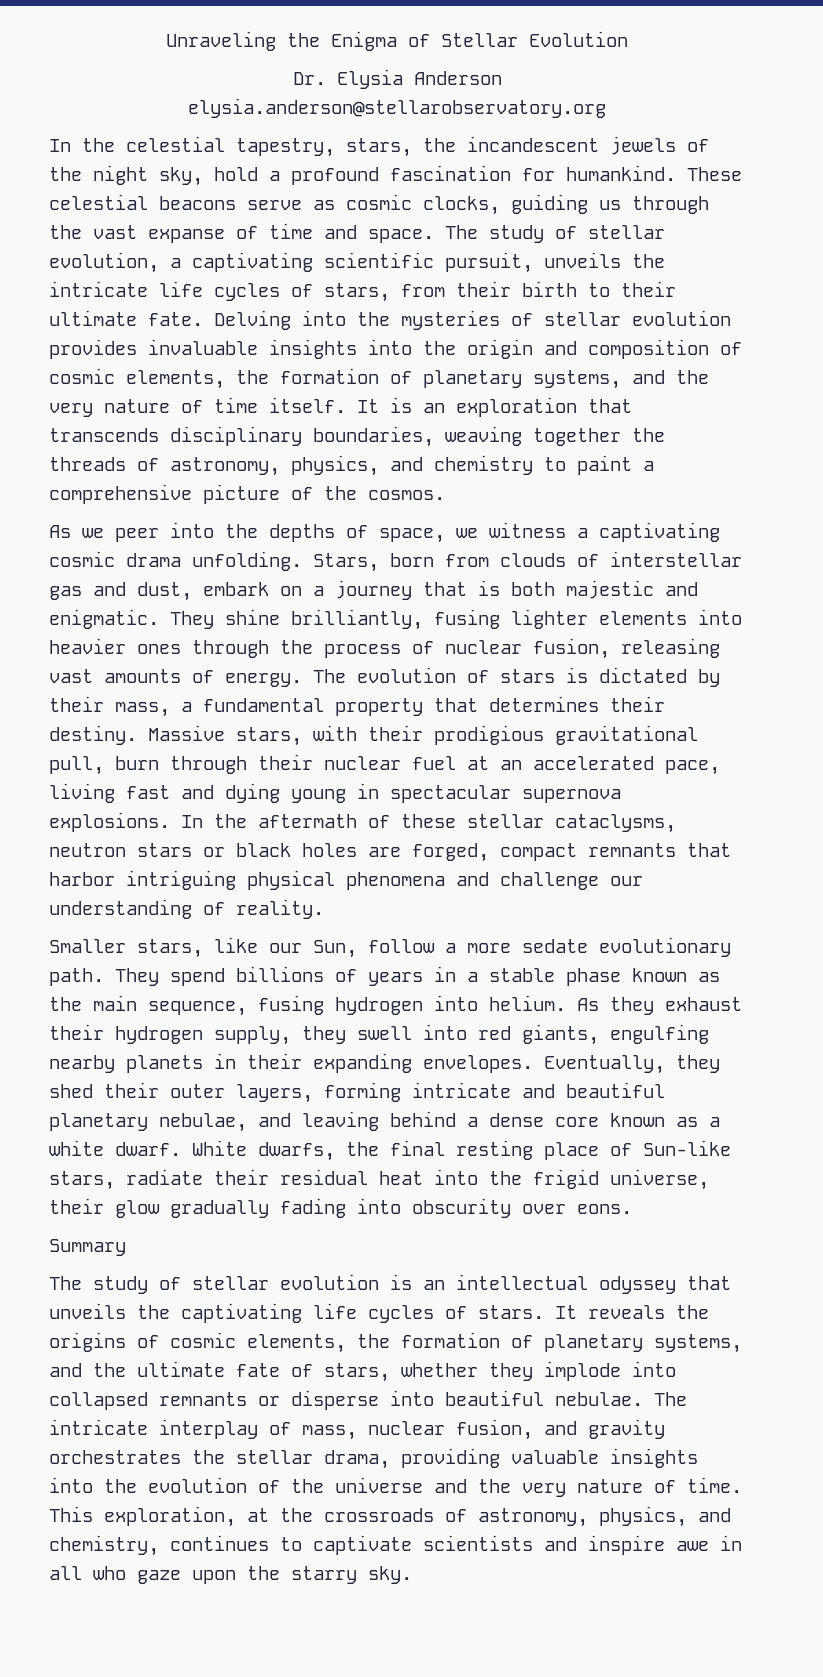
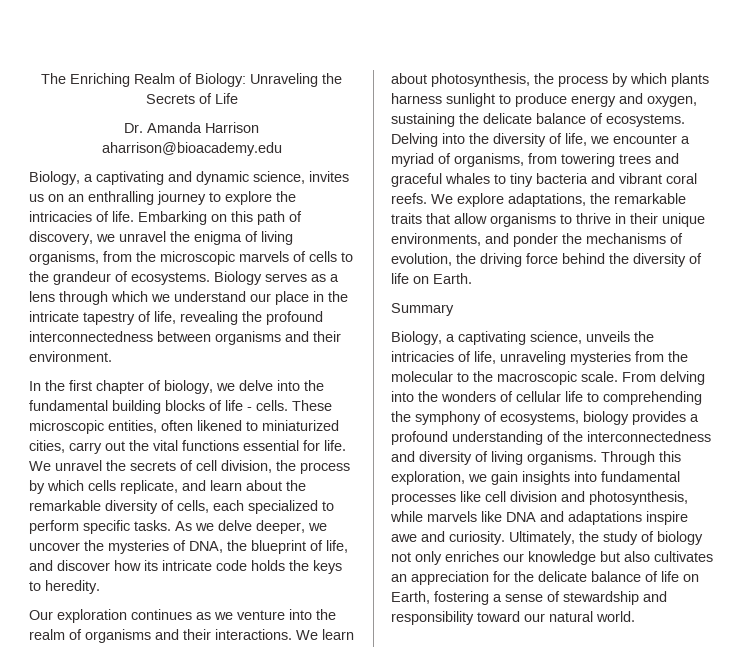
[166,31,628,51] [292,69,502,89] [188,98,606,118] [49,136,709,157] [49,165,742,186] [49,194,709,215] [49,223,665,243] [49,252,665,273] [49,281,676,302] [49,310,731,330] [49,339,742,359] [49,368,709,389] [49,397,632,417] [49,426,665,447] [49,455,654,476] [49,484,445,504] [49,522,720,543] [49,551,742,572] [49,580,698,601] [49,609,742,630] [49,638,720,659] [49,667,720,687] [49,696,665,717] [49,725,698,746] [49,754,720,775] [49,783,621,803] [49,812,676,833] [49,843,731,862] [49,870,643,890] [49,899,324,919] [49,937,731,958] [49,966,720,986] [49,995,742,1016] [49,1024,709,1045] [49,1053,720,1074] [49,1082,665,1103] [49,1111,720,1132] [49,1140,731,1161] [49,1169,709,1190] [49,1198,632,1218] [49,1239,126,1256] [49,1274,731,1294] [49,1303,709,1323] [49,1332,742,1353] [49,1361,676,1382] [49,1390,687,1410] [49,1419,665,1440] [49,1448,698,1469] [49,1477,742,1497] [49,1506,731,1527] [49,1535,742,1556] [49,1566,412,1584] Unraveling the Enigma of Stellar Evolution // Dr. Elysia Anderson // elysia.anderson@stellarobservatory.org // In the celestial tapestry, stars, the incandescent jewels of the night sky, hold a profound fascination for humankind. These celestial beacons serve as cosmic clocks, guiding us through the vast expanse of time and space. The study of stellar evolution, a captivating scientific pursuit, unveils the intricate life cycles of stars, from their birth to their ultimate fate. Delving into the mysteries of stellar evolution provides invaluable insights into the origin and composition of cosmic elements, the formation of planetary systems, and the very nature of time itself. It is an exploration that transcends disciplinary boundaries, weaving together the threads of astronomy, physics, and chemistry to paint a comprehensive picture of the cosmos. // As we peer into the depths of space, we witness a captivating cosmic drama unfolding. Stars, born from clouds of interstellar gas and dust, embark on a journey that is both majestic and enigmatic. They shine brilliantly, fusing lighter elements into heavier ones through the process of nuclear fusion, releasing vast amounts of energy. The evolution of stars is dictated by their mass, a fundamental property that determines their destiny. Massive stars, with their prodigious gravitational pull, burn through their nuclear fuel at an accelerated pace, living fast and dying young in spectacular supernova explosions. In the aftermath of these stellar cataclysms, neutron stars or black holes are forged, compact remnants that harbor intriguing physical phenomena and challenge our understanding of reality. // Smaller stars, like our Sun, follow a more sedate evolutionary path. They spend billions of years in a stable phase known as the main sequence, fusing hydrogen into helium. As they exhaust their hydrogen supply, they swell into red giants, engulfing nearby planets in their expanding envelopes. Eventually, they shed their outer layers, forming intricate and beautiful planetary nebulae, and leaving behind a dense core known as a white dwarf. White dwarfs, the final resting place of Sun-like stars, radiate their residual heat into the frigid universe, their glow gradually fading into obscurity over eons. // Summary // The study of stellar evolution is an intellectual odyssey that unveils the captivating life cycles of stars. It reveals the origins of cosmic elements, the formation of planetary systems, and the ultimate fate of stars, whether they implode into collapsed remnants or disperse into beautiful nebulae. The intricate interplay of mass, nuclear fusion, and gravity orchestrates the stellar drama, providing valuable insights into the evolution of the universe and the very nature of time. This exploration, at the crossroads of astronomy, physics, and chemistry, continues to captivate scientists and inspire awe in all who gaze upon the starry sky. -> [41,73,342,87] [145,93,238,104] [124,122,259,133] [101,142,282,156] [29,171,349,185] [29,191,296,205] [29,211,302,225] [29,231,293,245] [29,251,353,265] [29,271,339,285] [29,291,348,305] [29,311,323,325] [29,331,341,345] [29,351,112,362] [29,380,324,394] [29,400,332,414] [29,420,339,434] [29,440,346,454] [29,460,350,474] [29,480,306,494] [29,500,334,514] [29,520,327,534] [29,540,348,554] [29,560,342,574] [29,580,100,594] [29,609,336,623] [29,629,354,643] [391,73,709,87] [391,93,697,107] [391,113,685,127] [391,133,690,147] [391,153,679,167] [391,173,697,187] [391,193,686,207] [391,213,705,227] [391,233,683,247] [391,253,702,267] [391,273,472,284] [391,303,454,316] [391,331,654,345] [391,351,688,365] [391,371,705,385] [391,391,702,405] [391,411,699,425] [391,431,711,445] [391,451,681,465] [391,471,680,485] [391,491,688,505] [390,511,688,525] [391,531,703,545] [391,551,713,565] [391,571,699,585] [391,591,667,605] [391,611,635,625] The Enriching Realm of Biology: Unraveling the Secrets of Life // Dr. Amanda Harrison // aharrison@bioacademy.edu // Biology, a captivating and dynamic science, invites us on an enthralling journey to explore the intricacies of life. Embarking on this path of discovery, we unravel the enigma of living organisms, from the microscopic marvels of cells to the grandeur of ecosystems. Biology serves as a lens through which we understand our place in the intricate tapestry of life, revealing the profound interconnectedness between organisms and their environment. // In the first chapter of biology, we delve into the fundamental building blocks of life - cells. These microscopic entities, often likened to miniaturized cities, carry out the vital functions essential for life. We unravel the secrets of cell division, the process by which cells replicate, and learn about the remarkable diversity of cells, each specialized to perform specific tasks. As we delve deeper, we uncover the mysteries of DNA, the blueprint of life, and discover how its intricate code holds the keys to heredity. // Our exploration continues as we venture into the realm of organisms and their interactions. We learn about photosynthesis, the process by which plants harness sunlight to produce energy and oxygen, sustaining the delicate balance of ecosystems. Delving into the diversity of life, we encounter a myriad of organisms, from towering trees and graceful whales to tiny bacteria and vibrant coral reefs. We explore adaptations, the remarkable traits that allow organisms to thrive in their unique environments, and ponder the mechanisms of evolution, the driving force behind the diversity of life on Earth. // Summary // Biology, a captivating science, unveils the intricacies of life, unraveling mysteries from the molecular to the macroscopic scale. From delving into the wonders of cellular life to comprehending the symphony of ecosystems, biology provides a profound understanding of the interconnectedness and diversity of living organisms. Through this exploration, we gain insights into fundamental processes like cell division and photosynthesis, while marvels like DNA and adaptations inspire awe and curiosity. Ultimately, the study of biology not only enriches our knowledge but also cultivates an appreciation for the delicate balance of life on Earth, fostering a sense of stewardship and responsibility toward our natural world.

